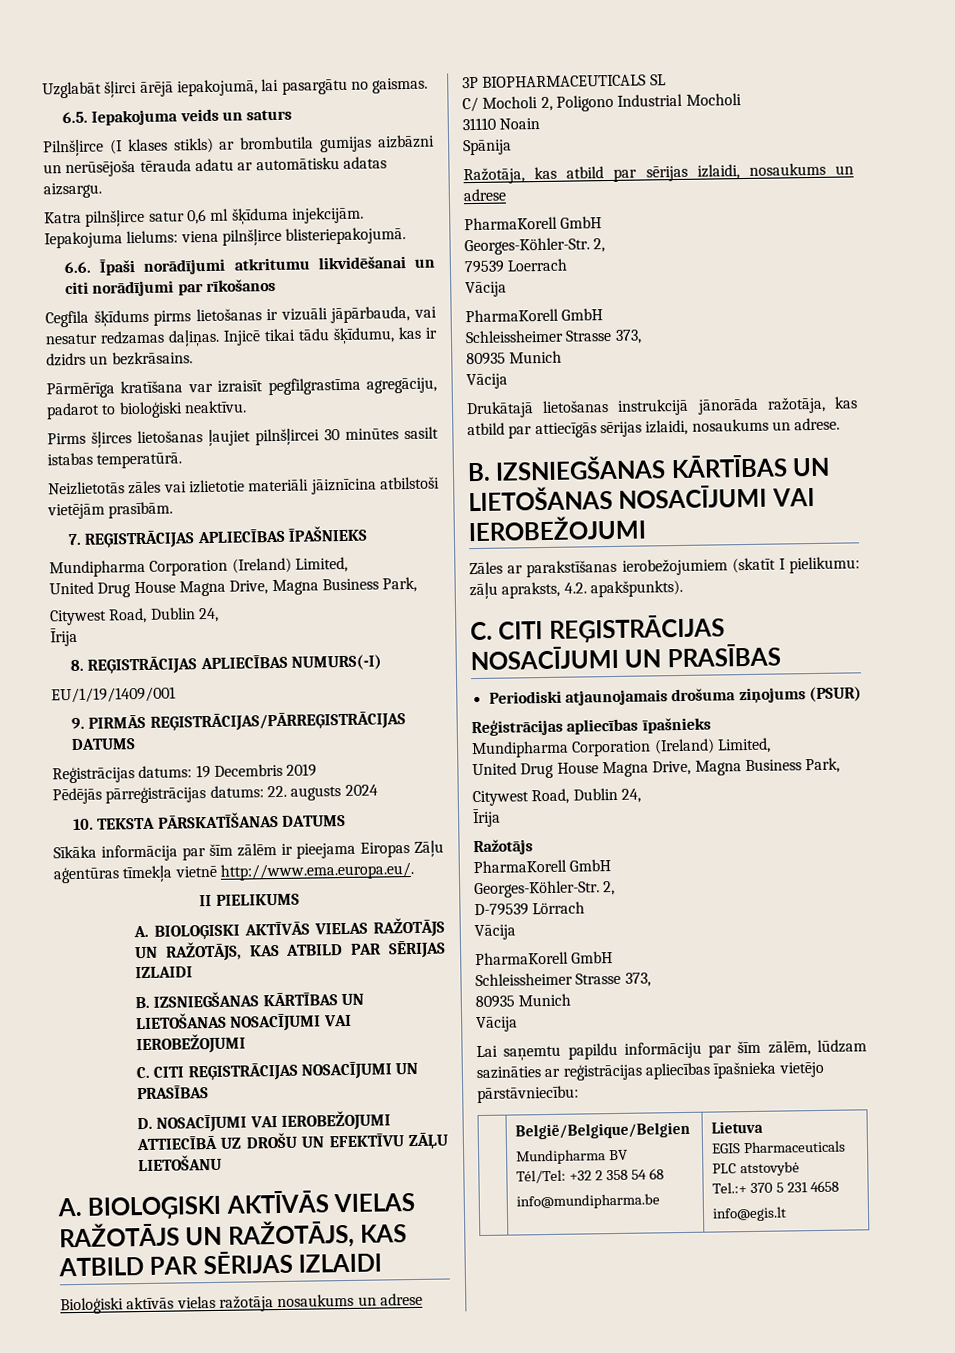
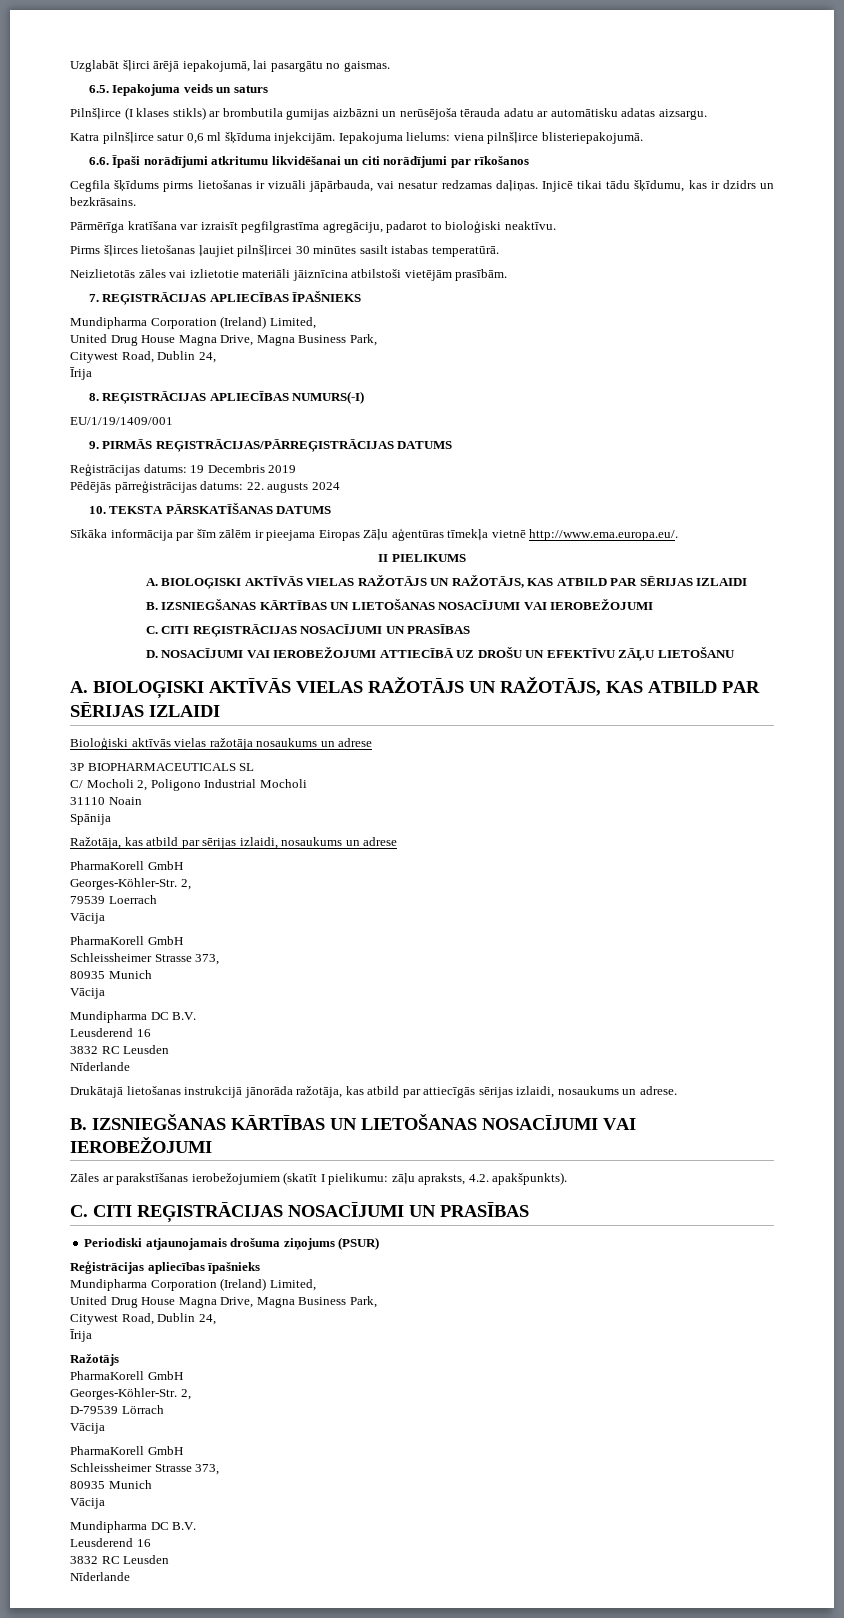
(508, 381) none -> [70,1011,197,1023] [70,1028,151,1037] [70,1045,170,1054] [70,1062,130,1071] // Mundipharma DC B.V. // Leusderend 16 // 3832 RC Leusden // Nīderlande
[476,1039,867,1061] [476,1061,824,1081] [477,1085,579,1104] [515,1121,691,1140] [516,1149,629,1165] [516,1168,664,1184] [516,1193,661,1210] [711,1120,764,1134] [711,1140,847,1154] [712,1161,801,1177] [712,1180,840,1194] [712,1206,788,1222] Lai saņemtu papildu informāciju par šīm zālēm, lūdzam sazināties ar reģistrācijas apliecības īpašnieka vietējo pārstāvniecību: // | België/Belgique/Belgien // Mundipharma BV // Tél/Tel: +32 2 358 54 68 // info@mundipharma.be | Lietuva // EGIS Pharmaceuticals PLC atstovybė // Tel.:+ 370 5 231 4658 // info@egis.lt -> [70,1521,197,1533] [70,1538,151,1547] [70,1555,170,1564] [70,1572,130,1581] Mundipharma DC B.V. // Leusderend 16 // 3832 RC Leusden // Nīderlande

